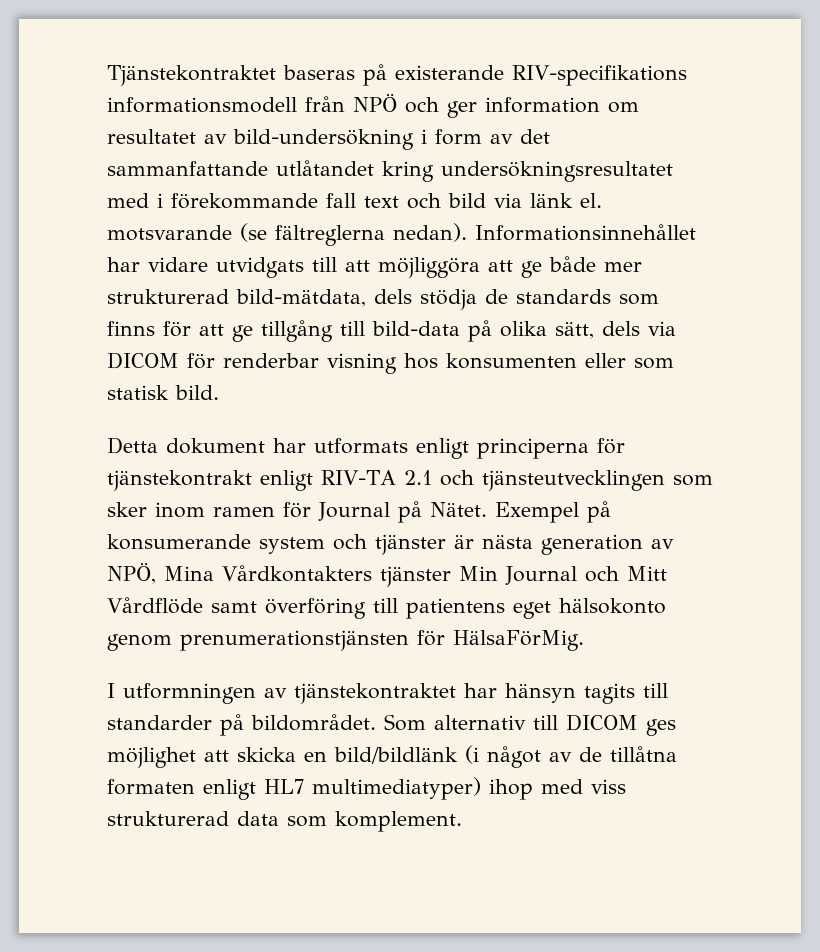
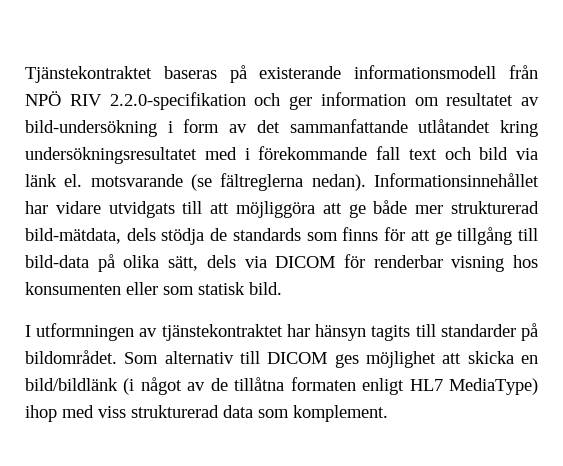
[512,65,687,86] RIV-specifikations -> (342, 72) none
(397, 103) none -> [69,92,246,110] RIV 2.2.0-specifikation
[107,437,625,459] [107,470,713,491] [107,501,611,523] [107,534,674,555] [107,563,667,587] [107,597,666,619] [107,630,584,651] // Detta dokument har utformats enligt principerna för tjänstekontrakt enligt RIV-TA 2.1 och tjänsteutvecklingen som sker inom ramen för Journal på Nätet. Exempel på konsumerande system och tjänster är nästa generation av NPÖ, Mina Vårdkontakters tjänster Min Journal och Mitt Vårdflöde samt överföring till patientens eget hälsokonto genom prenumerationstjänsten för HälsaFörMig. -> (282, 288) none
[312,777,481,800] multimediatyper) -> [449,378,539,395] MediaType)

